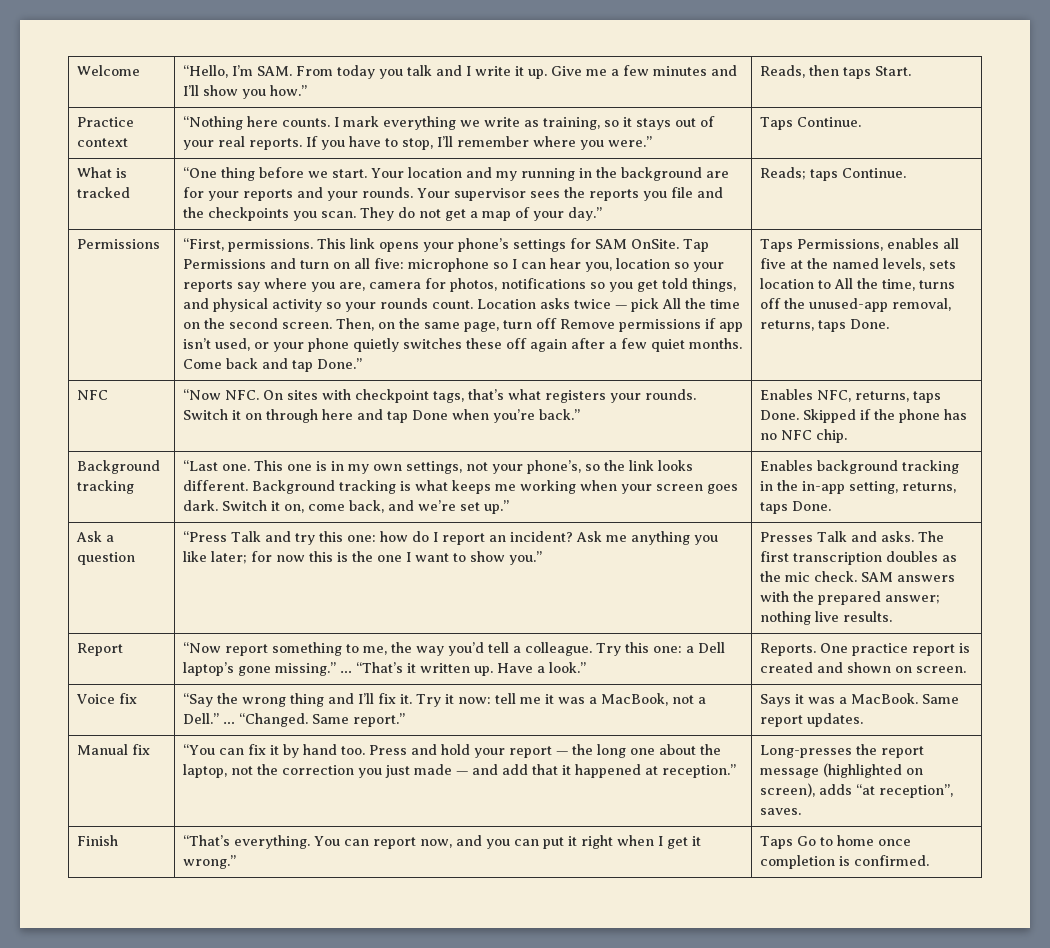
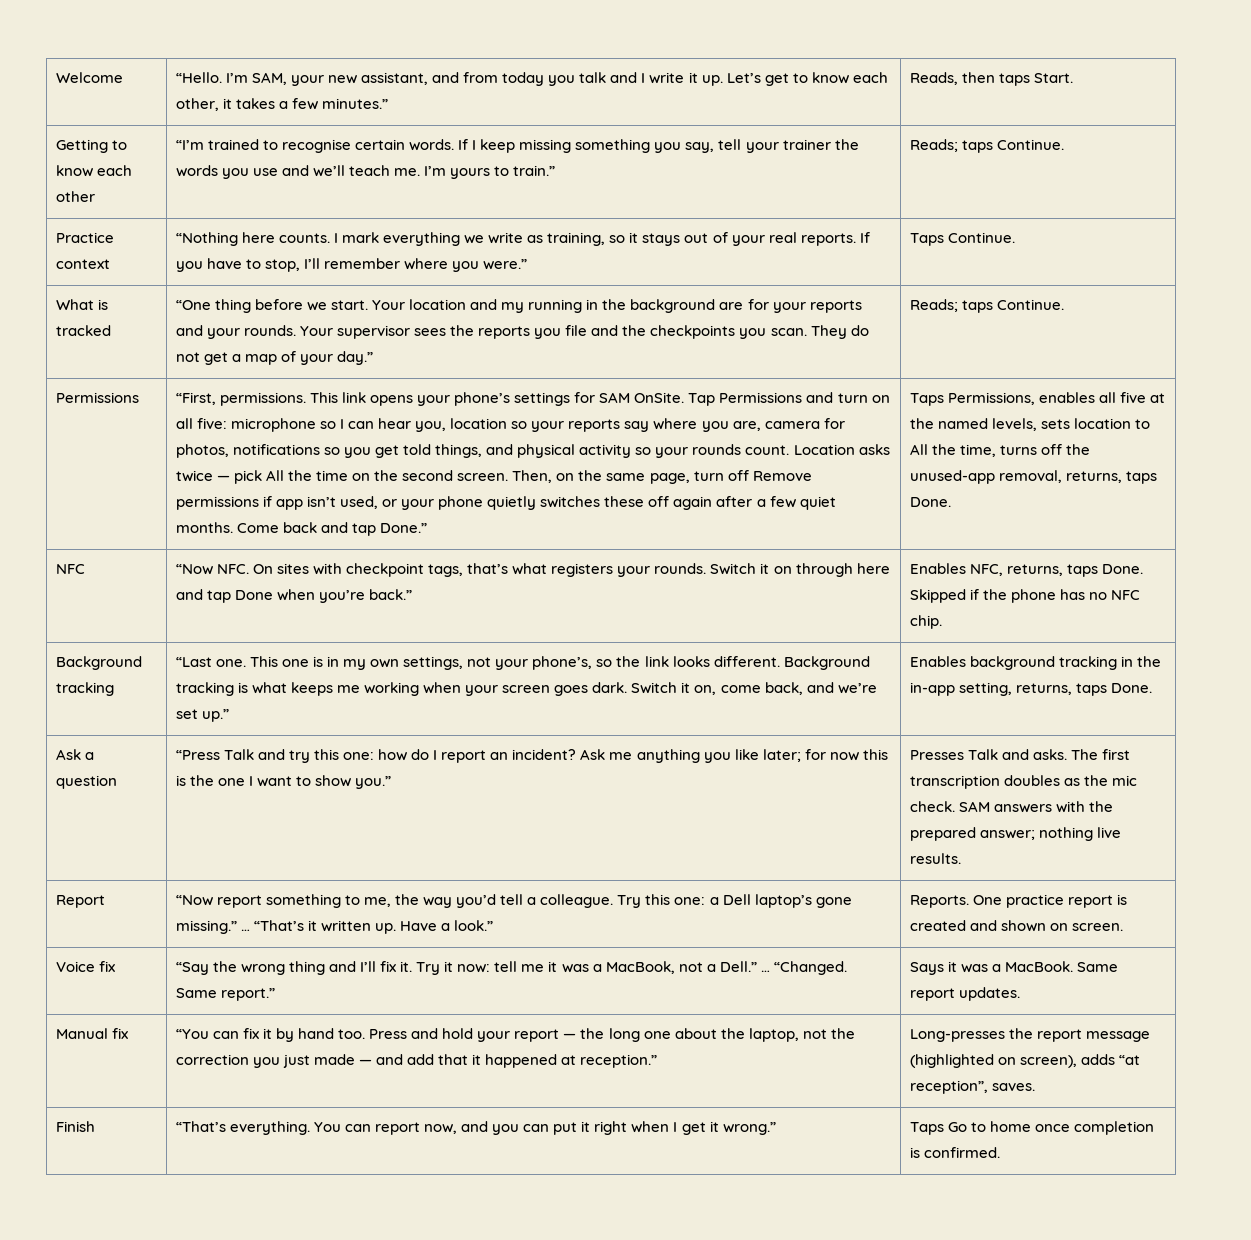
[182,65,333,78] “Hello, I’m SAM. From -> [175,72,499,86] “Hello. I’m SAM, your new assistant, and from
[550,65,737,76] [182,85,307,99] [759,65,911,79] Give me a few minutes and I’ll show you how.” | Reads, then taps Start. -> [726,72,888,86] [175,98,389,111] [909,72,1073,86] [55,139,127,153] [55,165,132,177] [55,191,95,202] [175,139,859,153] [175,165,556,179] [909,139,1064,153] Let’s get to know each other, it takes a few minutes.” | Reads, then taps Start. // Getting to know each other | “I’m trained to recognise certain words. If I keep missing something you say, tell your trainer the words you use and we’ll teach me. I’m yours to train.” | Reads; taps Continue.

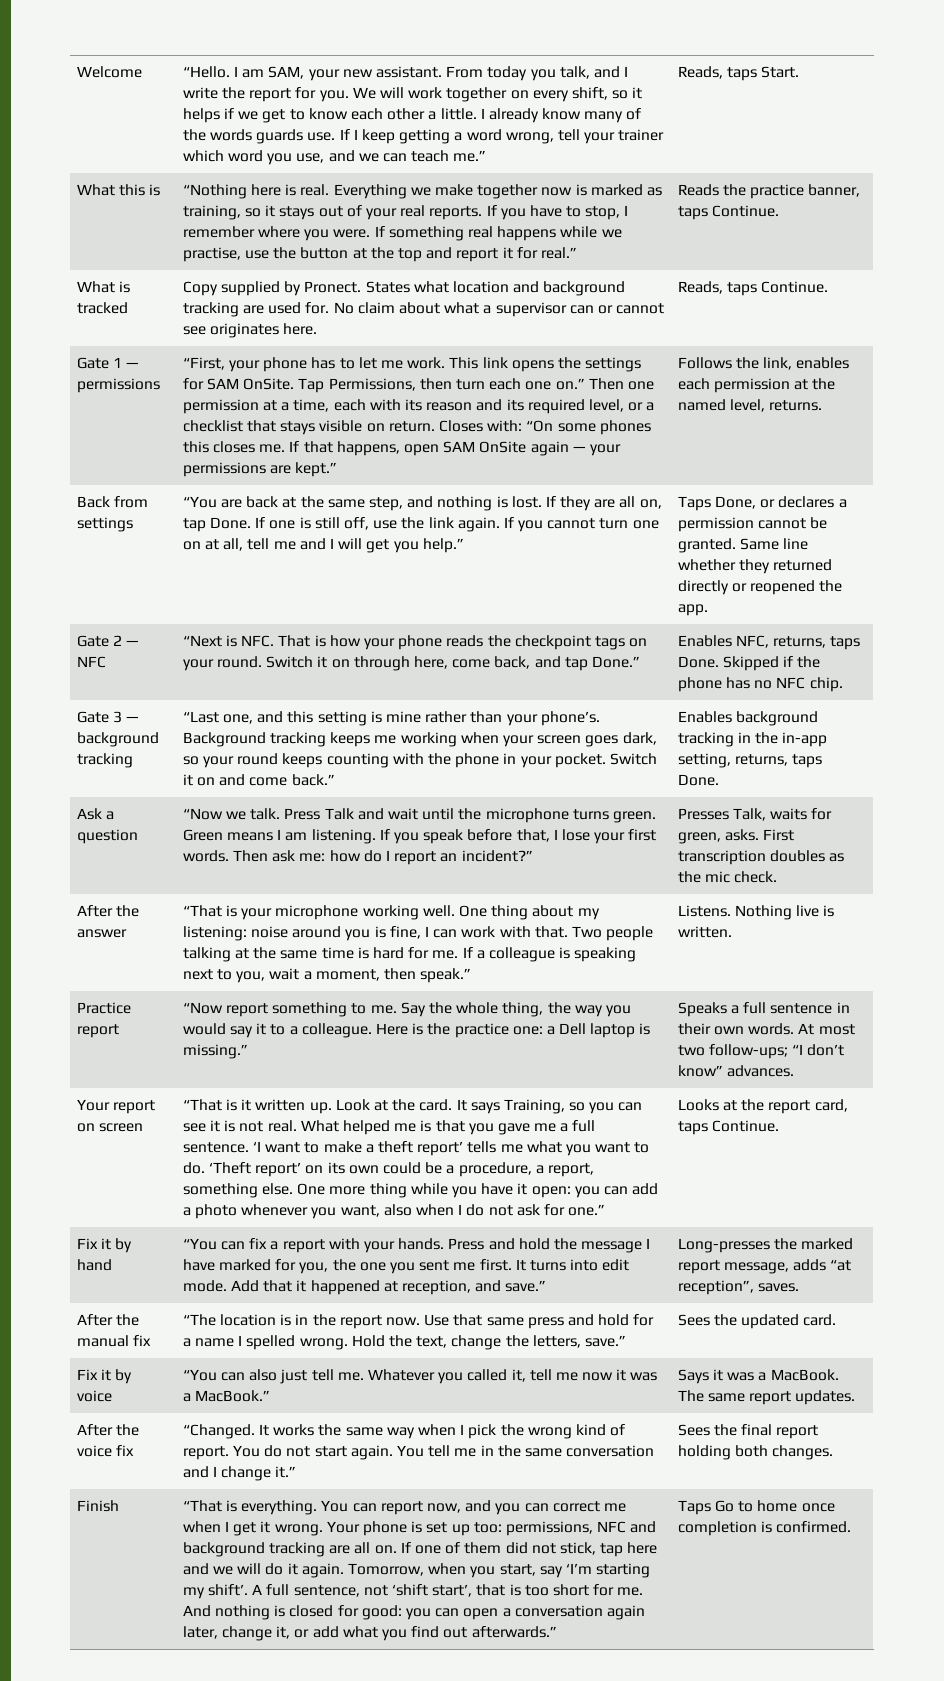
[225,73,248,83] I’m -> [234,66,265,78] I am
[361,72,499,85] assistant, and from -> [375,66,484,78] assistant. From
[579,72,607,83] talk -> [559,66,590,79] talk,
[688,72,888,86] [175,98,389,111] [909,72,995,85] it up. Let’s get to know each other, it takes a few minutes.” | Reads, then -> [222,87,643,102] [182,108,642,123] [182,129,665,144] [182,150,487,165] [677,66,723,79] the report for you. We will work together on every shift, so it helps if we get to know each other a little. I already know many of the words guards use. If I keep getting a word wrong, tell your trainer which word you use, and we can teach me.” | Reads,
[55,139,127,153] [55,165,132,177] [55,191,95,202] [175,139,859,153] [175,165,556,179] [909,139,1064,153] [55,232,114,243] [55,259,110,269] [175,232,524,246] Getting to know each other | “I’m trained to recognise certain words. If I keep missing something you say, tell your trainer the words you use and we’ll teach me. I’m yours to train.” | Reads; taps Continue. // Practice context | “Nothing here counts. I mark everything we write -> [76,184,161,196] [182,184,643,199] What this is | “Nothing here is real. Everything we make together now is marked
[304,258,321,269] I’ll -> [624,205,629,216] I
[483,259,528,270] [909,232,1015,246] [55,299,108,310] [55,325,111,336] [175,299,862,313] [175,325,869,339] [175,351,374,365] [909,299,1064,313] [55,392,139,403] [175,392,306,406] were.” | Taps Continue. // What is tracked | “One thing before we start. Your location and my running in the background are for your reports and your rounds. Your supervisor sees the reports you file and the checkpoints you scan. They do not get a map of your day.” | Reads; taps Continue. // Permissions | “First, permissions. -> [333,226,622,241] [182,247,577,262] [677,184,861,199] [677,205,780,220] [76,281,131,293] [76,302,128,314] [182,281,626,296] [182,302,665,317] [182,323,318,338] [677,281,829,296] [76,357,140,369] [76,378,160,393] [182,357,446,372] were. If something real happens while we practise, use the button at the top and report it for real.” | Reads the practice banner, taps Continue. // What is tracked | Copy supplied by Pronect. States what location and background tracking are used for. No claim about what a supervisor can or cannot see originates here. | Reads, taps Continue. // Gate 1 — permissions | “First, your phone has to let me work.
[417,392,511,406] your phone’s -> [557,357,581,369] the
[719,392,890,403] [175,418,845,432] [175,444,890,458] [175,470,812,484] [175,496,836,510] [175,522,428,536] [909,392,1166,406] [909,418,1151,431] [909,444,1091,457] [909,470,1157,484] [909,497,951,507] [55,564,85,574] [175,563,890,577] [175,589,413,603] Permissions and turn on all five: microphone so I can hear you, location so your reports say where you are, camera for photos, notifications so you get told things, and physical activity so your rounds count. Location asks twice — pick All the time on the second screen. Then, on the same page, turn off Remove permissions if app isn’t used, or your phone quietly switches these off again after a few quiet months. Come back and tap Done.” | Taps Permissions, enables all five at the named levels, sets location to All the time, turns off the unused-app removal, returns, taps Done. // NFC | “Now NFC. On sites with checkpoint tags, that’s what registers your rounds. Switch it on through here and tap Done when you’re back.” -> [328,378,654,391] [182,399,655,414] [182,420,651,435] [182,441,621,456] [182,462,338,477] [677,357,850,370] [677,378,836,393] [677,399,823,412] [76,496,149,508] [76,517,133,532] [182,496,662,511] [182,517,659,532] [182,538,464,553] [677,496,847,511] [677,517,828,532] [677,538,809,553] [677,559,833,574] [677,580,843,595] [677,604,708,616] [76,635,140,647] [76,656,106,668] [182,635,648,650] [182,656,640,671] Permissions, then turn each one on.” Then one permission at a time, each with its reason and its required level, or a checklist that stays visible on return. Closes with: “On some phones this closes me. If that happens, open SAM OnSite again — your permissions are kept.” | Follows the link, enables each permission at the named level, returns. // Back from settings | “You are back at the same step, and nothing is lost. If they are all on, tap Done. If one is still off, use the link again. If you cannot turn one on at all, tell me and I will get you help.” | Taps Done, or declares a permission cannot be granted. Same line whether they returned directly or reopened the app. // Gate 2 — NFC | “Next is NFC. That is how your phone reads the checkpoint tags on your round. Switch it on through here, come back, and tap Done.”
[55,656,142,670] [55,682,114,696] [175,656,870,670] [175,682,287,696] Background tracking | “Last one. This one is in my own settings, not your phone’s, so the link looks different. Background tracking is what -> [76,711,140,723] [76,732,159,747] [76,753,133,768] [182,711,600,726] [182,732,327,747] Gate 3 — background tracking | “Last one, and this setting is mine rather than your phone’s. Background tracking
[592,682,877,695] [175,709,229,722] dark. Switch it on, come back, and we’re set up.” -> [622,732,657,745] [182,753,657,768] [182,774,335,786] dark, so your round keeps counting with the phone in your pocket. Switch it on and come back.”
[175,749,375,763] “Press Talk and try this one: -> [182,808,656,823] [182,829,657,844] [182,850,326,862] “Now we talk. Press Talk and wait until the microphone turns green. Green means I am listening. If you speak before that, I lose your first words. Then ask me:
[512,749,888,763] [175,775,392,789] [909,749,1131,760] incident? Ask me anything you like later; for now this is the one I want to show you.” | Presses Talk and asks. The first -> [461,850,533,862] [677,808,833,821] [677,829,795,844] incident?” | Presses Talk, waits for green, asks. First
[958,801,1114,813] [909,827,1121,841] [909,853,961,864] [55,895,105,908] [175,894,671,908] SAM answers with the prepared answer; nothing live results. // Report | “Now report something to me, the way you’d tell a colleague. Try this -> [76,905,140,917] [76,929,127,938] [182,905,600,920] [182,926,654,941] [182,947,637,962] [182,968,472,983] [677,905,835,920] [677,926,732,938] [76,1002,131,1014] [76,1024,119,1038] [182,1002,631,1017] [182,1023,509,1038] // After the answer | “That is your microphone working well. One thing about my listening: noise around you is fine, I can work with that. Two people talking at the same time is hard for me. If a colleague is speaking next to you, wait a moment, then speak.” | Listens. Nothing live is written. // Practice report | “Now report something to me. Say the whole thing, the way you would say it to a colleague. Here is the practice
[754,894,852,908] laptop’s gone -> [590,1023,651,1038] laptop is
[240,920,494,934] [909,894,1128,908] [909,920,1124,932] [55,961,115,972] [175,961,847,975] [175,988,275,1001] … “That’s it written up. Have a look.” | Reports. One practice report is created and shown on screen. // Voice fix | “Say the wrong thing and I’ll fix it. Try it now: tell me it was a MacBook, not a Dell.” … “Changed. Same report.” -> [677,1002,850,1017] [677,1023,855,1035] [677,1044,845,1059] [677,1065,795,1077] [76,1099,156,1114] [76,1123,144,1132] [182,1099,643,1114] [182,1120,596,1135] [182,1141,650,1156] [182,1162,594,1177] [182,1183,659,1198] [182,1204,606,1219] [677,1099,848,1114] [677,1120,780,1135] [76,1238,133,1253] [76,1259,112,1271] [182,1238,651,1253] [182,1259,630,1274] [182,1280,547,1295] [677,1238,854,1253] [677,1259,852,1274] [677,1280,800,1295] [76,1314,140,1326] [76,1335,152,1347] [182,1314,655,1329] [182,1335,626,1350] [677,1314,837,1329] [76,1369,133,1384] [76,1390,112,1402] [182,1369,658,1384] [182,1390,271,1402] | Speaks a full sentence in their own words. At most two follow-ups; “I don’t know” advances. // Your report on screen | “That is it written up. Look at the card. It says Training, so you can see it is not real. What helped me is that you gave me a full sentence. ‘I want to make a theft report’ tells me what you want to do. ‘Theft report’ on its own could be a procedure, a report, something else. One more thing while you have it open: you can add a photo whenever you want, also when I do not ask for one.” | Looks at the report card, taps Continue. // Fix it by hand | “You can fix a report with your hands. Press and hold the message I have marked for you, the one you sent me first. It turns into edit mode. Add that it happened at reception, and save.” | Long-presses the marked report message, adds “at reception”, saves. // After the manual fix | “The location is in the report now. Use that same press and hold for a name I spelled wrong. Hold the text, change the letters, save.” | Sees the updated card. // Fix it by voice | “You can also just tell me. Whatever you called it, tell me now it was a MacBook.”
[1077,962,1119,972] Same -> [677,1390,746,1402] The same
[55,1028,128,1039] [175,1028,855,1042] [175,1054,658,1068] [909,1028,1150,1042] [909,1054,1141,1068] [909,1080,1035,1094] Manual fix | “You can fix it by hand too. Press and hold your report — the long one about the laptop, not the correction you just made — and add that it happened at reception.” | Long-presses the report message (highlighted on screen), adds “at reception”, saves. -> [76,1424,140,1436] [76,1445,135,1457] [182,1424,626,1439] [182,1445,655,1460] [182,1466,297,1481] [677,1424,819,1439] [677,1445,834,1460] After the voice fix | “Changed. It works the same way when I pick the wrong kind of report. You do not start again. You tell me in the same conversation and I change it.” | Sees the final report holding both changes.
[175,1121,226,1132] “That’s -> [182,1500,238,1512] “That is
[553,1121,628,1135] put it right -> [552,1501,626,1512] correct me
[722,1122,776,1135] wrong.” -> [274,1521,657,1536] [182,1542,658,1557] [182,1563,651,1578] [182,1584,644,1599] [182,1605,645,1620] [182,1626,557,1641] wrong. Your phone is set up too: permissions, NFC and background tracking are all on. If one of them did not stick, tap here and we will do it again. Tomorrow, when you start, say ‘I’m starting my shift’. A full sentence, not ‘shift start’, that is too short for me. And nothing is closed for good: you can open a conversation again later, change it, or add what you find out afterwards.”

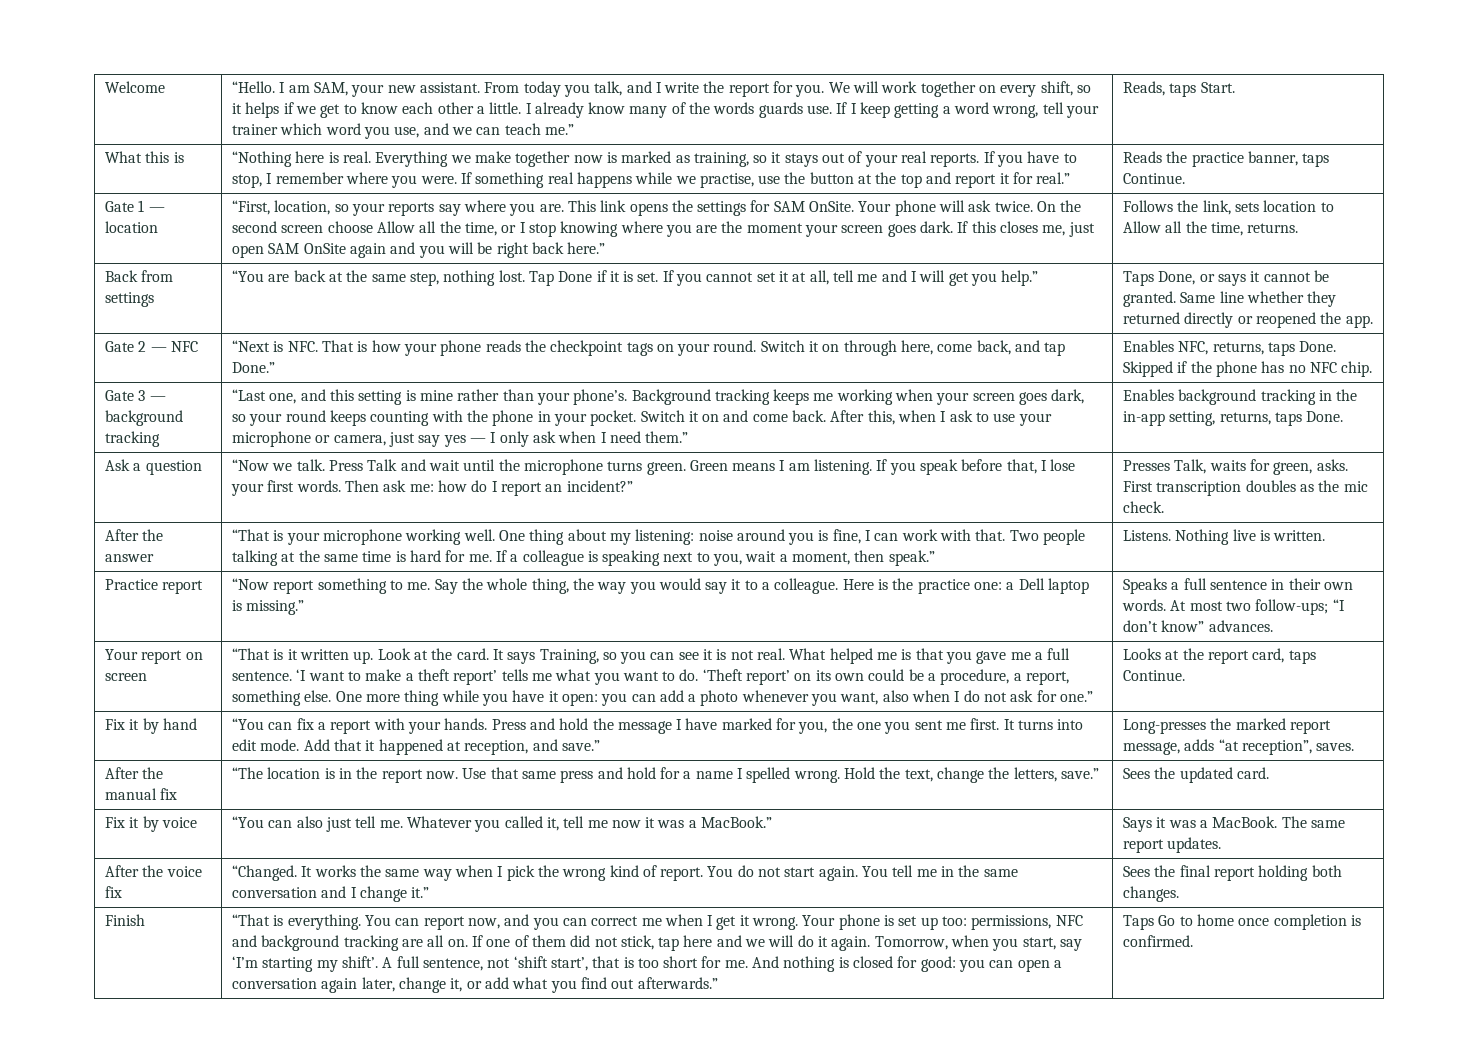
[76,281,131,293] [76,302,128,314] [182,281,626,296] [182,302,665,317] [182,323,318,338] [677,281,829,296] // What is tracked | Copy supplied by Pronect. States what location and background tracking are used for. No claim about what a supervisor can or cannot see originates here. | Reads, taps Continue. -> (1185, 178) none
[76,378,160,393] permissions -> [104,221,158,233] location
[229,357,446,372] your phone has to let me work. -> [274,200,564,216] location, so your reports say where you are.
[298,378,654,393] [182,399,655,414] [182,420,651,435] [182,441,621,456] [182,462,338,477] [677,357,850,370] [677,378,836,393] [677,399,766,412] Tap Permissions, then turn each one on.” Then one permission at a time, each with its reason and its required level, or a checklist that stays visible on return. Closes with: “On some phones this closes me. If that happens, open SAM OnSite again — your permissions are kept.” | Follows the link, enables each permission at the named level, -> [858,200,1082,216] [231,221,1095,237] [231,242,606,258] [1122,200,1334,215] [1122,221,1243,236] Your phone will ask twice. On the second screen choose Allow all the time, or I stop knowing where you are the moment your screen goes dark. If this closes me, just open SAM OnSite again and you will be right back here.” | Follows the link, sets location to Allow all the time,
[407,496,662,511] [182,517,659,532] [182,541,201,550] and nothing is lost. If they are all on, tap Done. If one is still off, use the link again. If you cannot turn one on -> [443,270,790,286] nothing lost. Tap Done if it is set. If you cannot set it
[778,496,847,508] [677,517,754,532] declares a permission -> [1217,271,1261,286] says it
[291,774,335,786] back.” -> [792,410,1052,426] [231,431,689,447] back. After this, when I ask to use your microphone or camera, just say yes — I only ask when I need them.”

